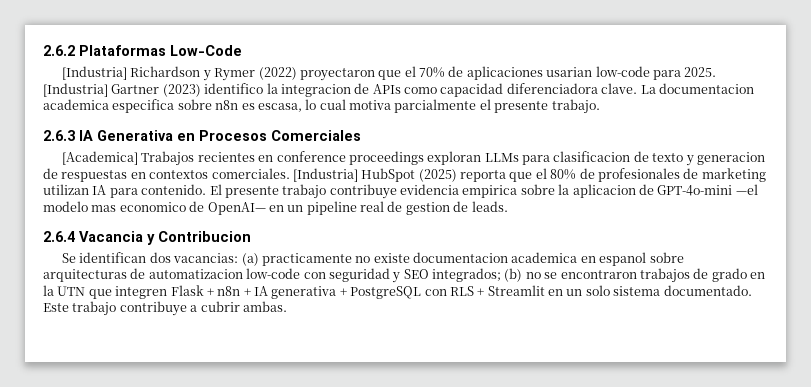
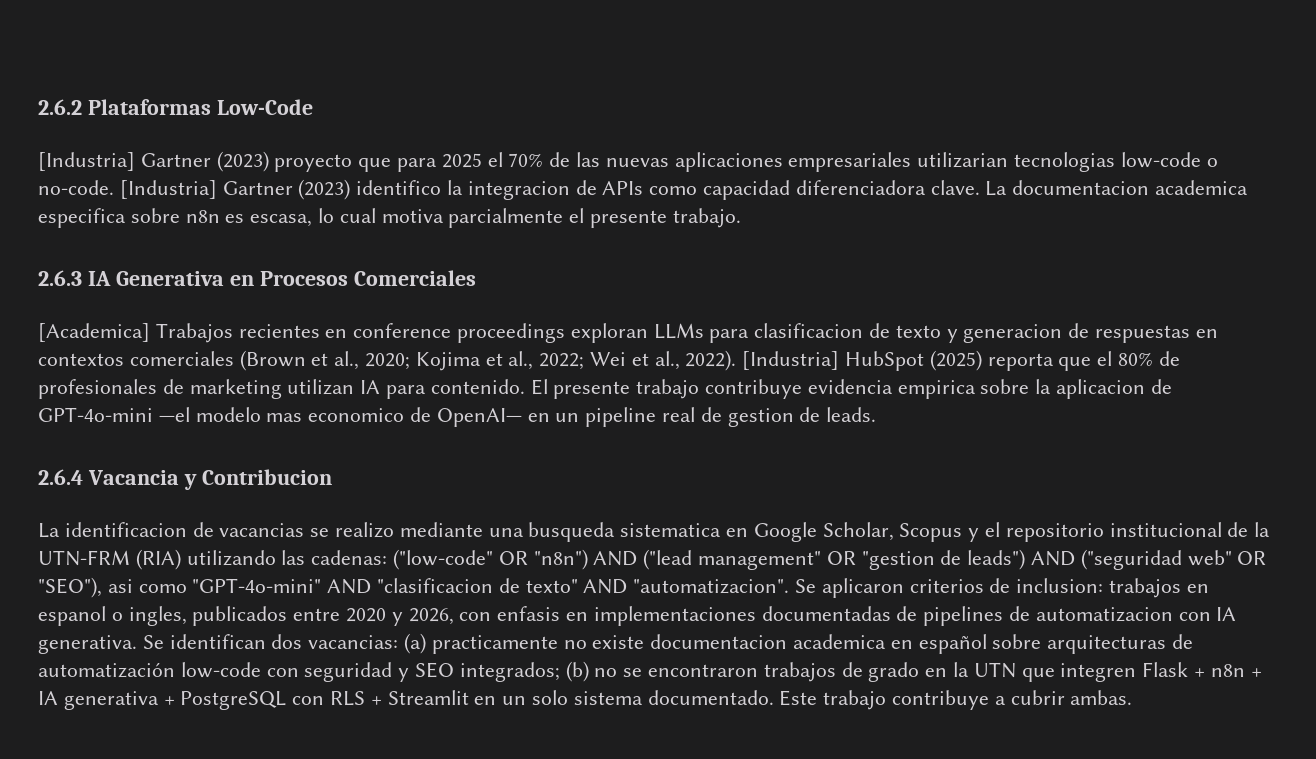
[130,66,717,81] Richardson y Rymer (2022) proyectaron que el 70% de aplicaciones usarian low-code para 2025. -> [140,151,1218,172] [38,180,114,195] Gartner (2023) proyecto que para 2025 el 70% de las nuevas aplicaciones empresariales utilizarian tecnologias low-code o no-code.
[211,168,290,179] comerciales. -> [129,350,737,371] comerciales (Brown et al., 2020; Kojima et al., 2022; Wei et al., 2022).
(251, 236) none -> [38,522,1271,542] [38,549,1267,570] [38,577,1209,598] [38,606,1237,626] [38,635,137,654] La identificacion de vacancias se realizo mediante una busqueda sistematica en Google Scholar, Scopus y el repositorio institucional de la UTN-FRM (RIA) utilizando las cadenas: ("low-code" OR "n8n") AND ("lead management" OR "gestion de leads") AND ("seguridad web" OR "SEO"), asi como "GPT-4o-mini" AND "clasificacion de texto" AND "automatizacion". Se aplicaron criterios de inclusion: trabajos en espanol o ingles, publicados entre 2020 y 2026, con enfasis en implementaciones documentadas de pipelines de automatizacion con IA generativa.
[599,252,647,266] espanol -> [918,634,987,654] español
[148,269,243,279] automatizacion -> [38,662,175,678] automatización

